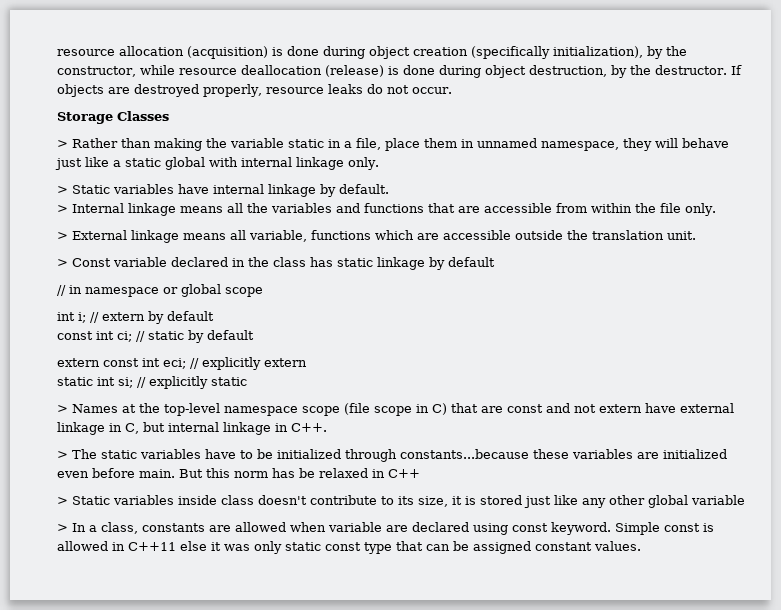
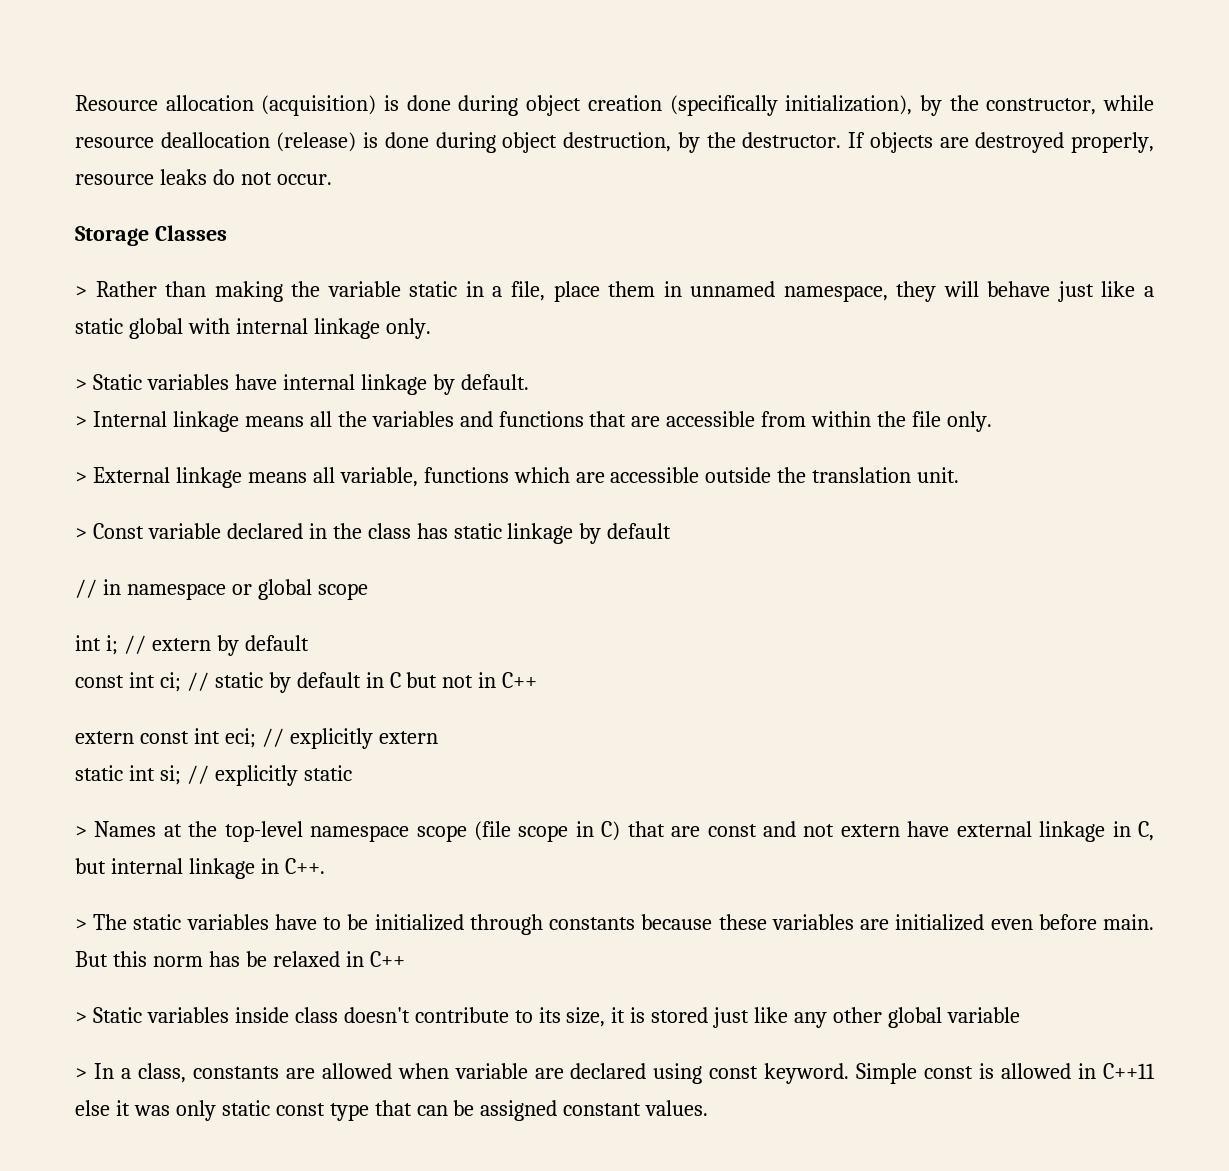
[57,49,115,56] resource -> [75,95,158,111] Resource
(254, 335) none -> [365,672,538,688] in C but not in C++
[400,449,529,459] constants...because -> [549,914,713,930] constants because

